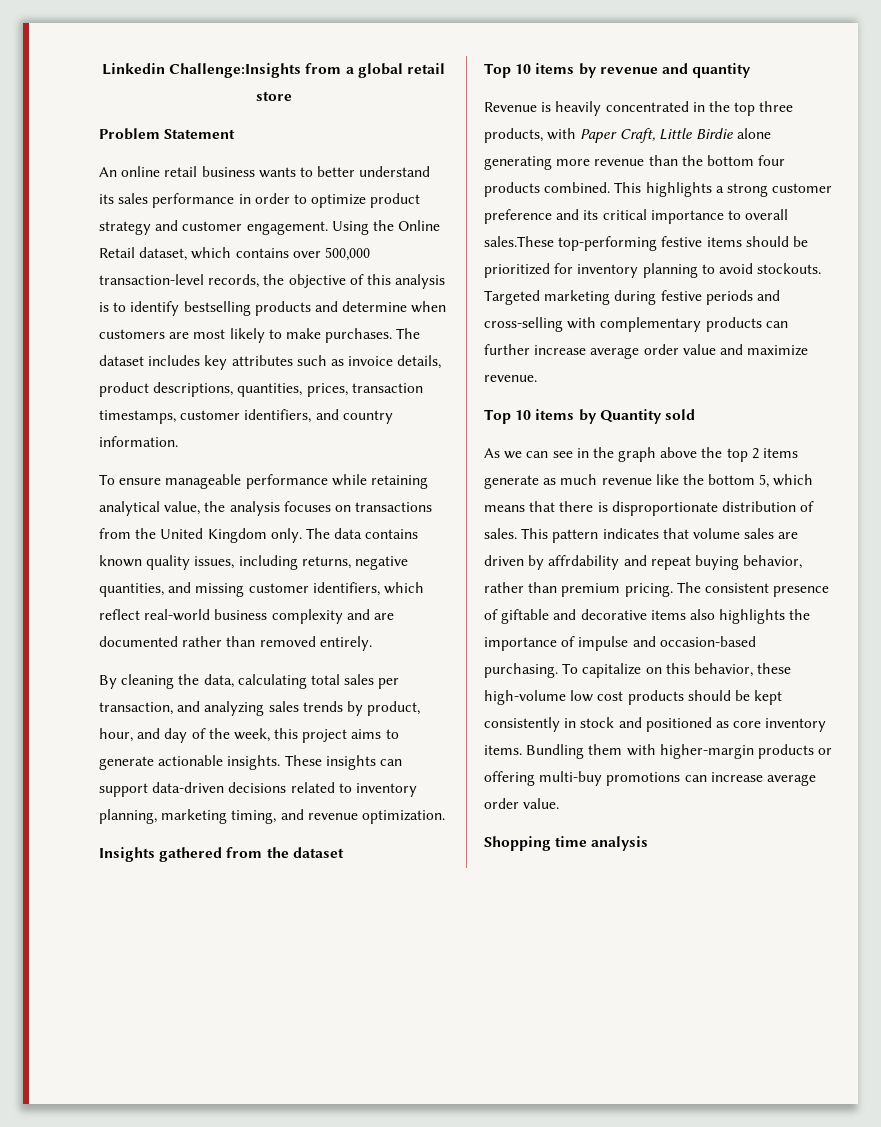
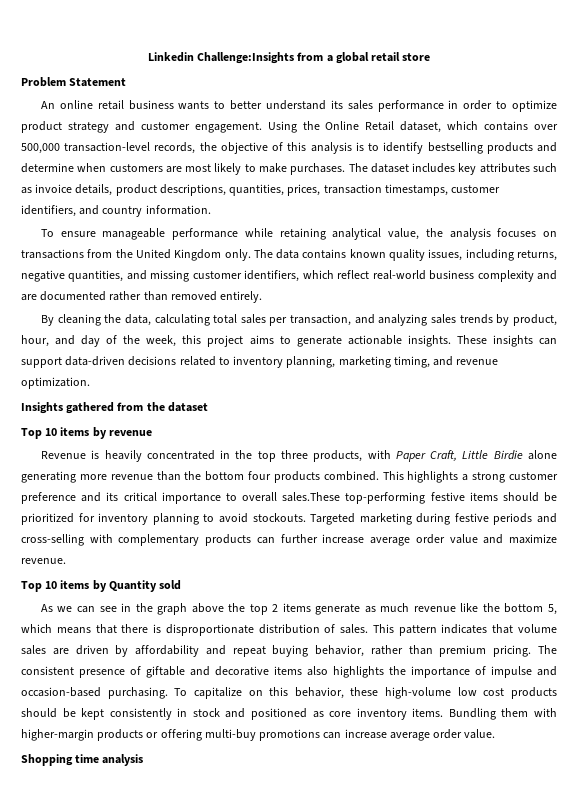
[661,63,752,78] and quantity -> (152, 433) none
[548,555,620,570] affrdability -> [135,645,200,657] affordability

